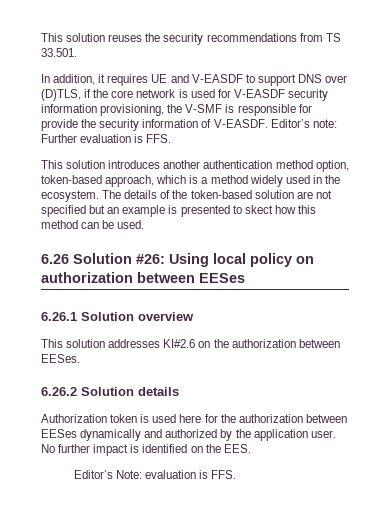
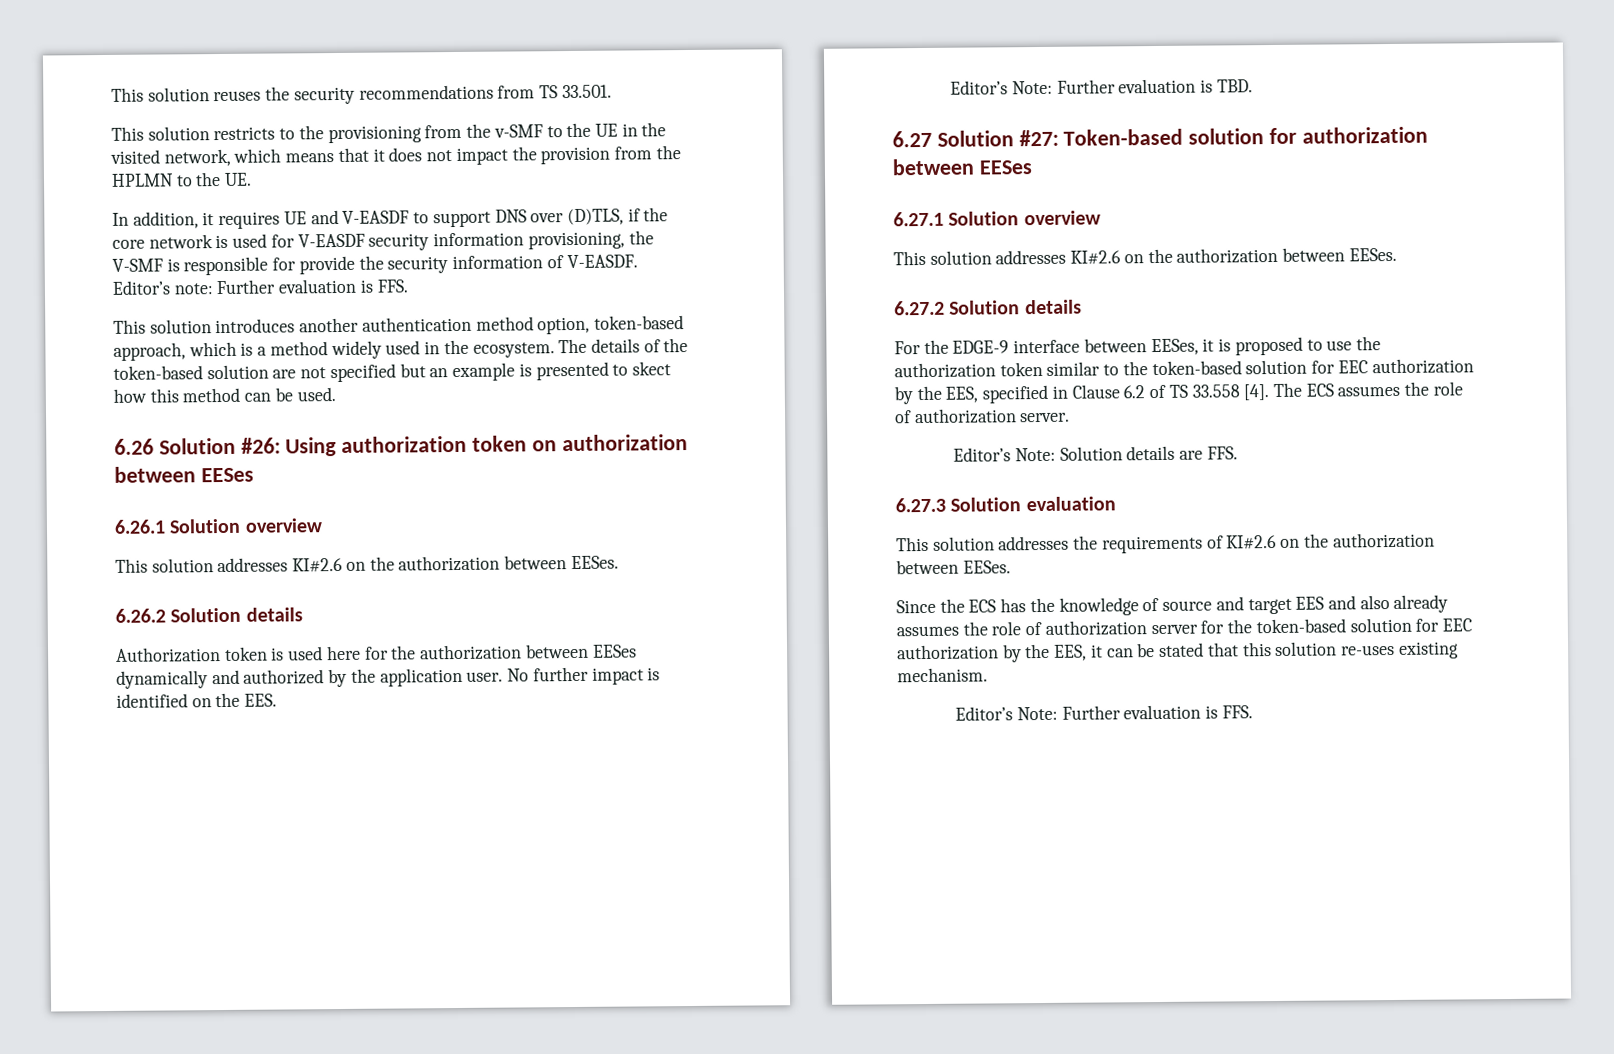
(77, 52) none -> [111,122,667,144] [110,145,681,167] [111,171,253,187] // This solution restricts to the provisioning from the v-SMF to the UE in the visited network, which means that it does not impact the provision from the HPLMN to the UE.
[213,253,292,267] local policy -> [341,435,528,453] authorization token
(142, 474) none -> [1056,78,1253,94] [892,126,1428,148] [892,158,1032,176] [893,210,1101,227] [893,247,1397,266] [894,299,1082,316] [894,336,1381,356] [894,358,1474,379] [894,381,1463,405] [895,408,1071,425] [953,445,1238,462] [895,496,1116,513] [896,532,1435,554] [896,559,1011,575] [896,594,1449,616] [896,617,1472,637] [897,641,1459,663] [897,667,988,683] [955,705,1121,721] Further evaluation is TBD. // 6.27 Solution #27: Token-based solution for authorization between EESes // 6.27.1 Solution overview // This solution addresses KI#2.6 on the authorization between EESes. // 6.27.2 Solution details // For the EDGE-9 interface between EESes, it is proposed to use the authorization token similar to the token-based solution for EEC authorization by the EES, specified in Clause 6.2 of TS 33.558 [4]. The ECS assumes the role of authorization server. // Editor’s Note: Solution details are FFS. // 6.27.3 Solution evaluation // This solution addresses the requirements of KI#2.6 on the authorization between EESes. // Since the ECS has the knowledge of source and target EES and also already assumes the role of authorization server for the token-based solution for EEC authorization by the EES, it can be stated that this solution re-uses existing mechanism. // Editor’s Note: Further

